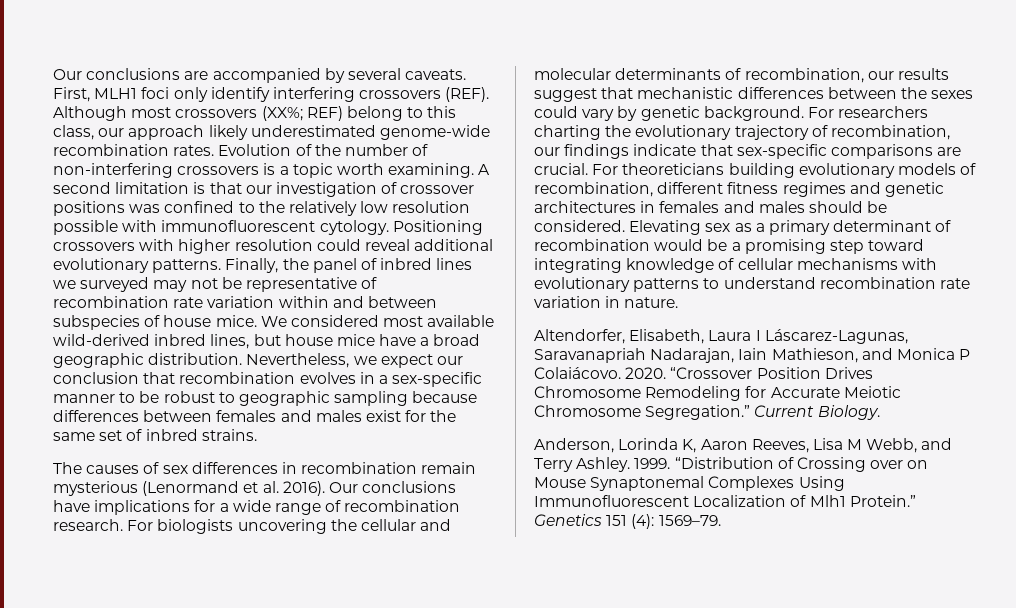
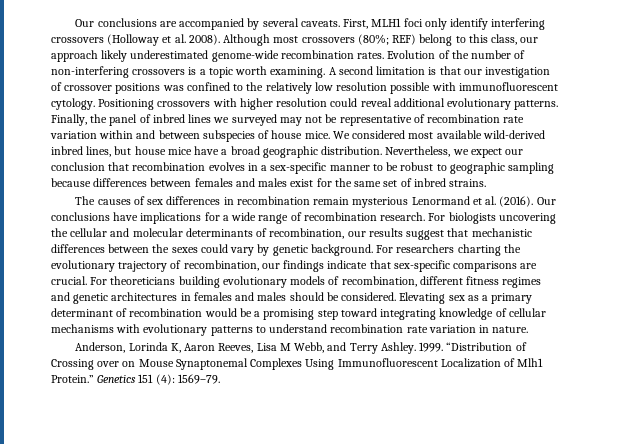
[445,87,490,102] (REF). -> [107,34,220,46] (Holloway et al. 2008).
[261,106,303,121] (XX%; -> [357,34,389,45] (80%;
[142,481,325,496] (Lenormand et al. 2016). -> [411,196,534,207] Lenormand et al. (2016).
[534,329,908,344] [534,348,971,363] [534,367,873,379] [534,386,901,401] [534,405,880,420] // Altendorfer, Elisabeth, Laura I Láscarez-Lagunas, Saravanapriah Nadarajan, Iain Mathieson, and Monica P Colaiácovo. 2020. “Crossover Position Drives Chromosome Remodeling for Accurate Meiotic Chromosome Segregation.” Current Biology. -> (529, 329) none

